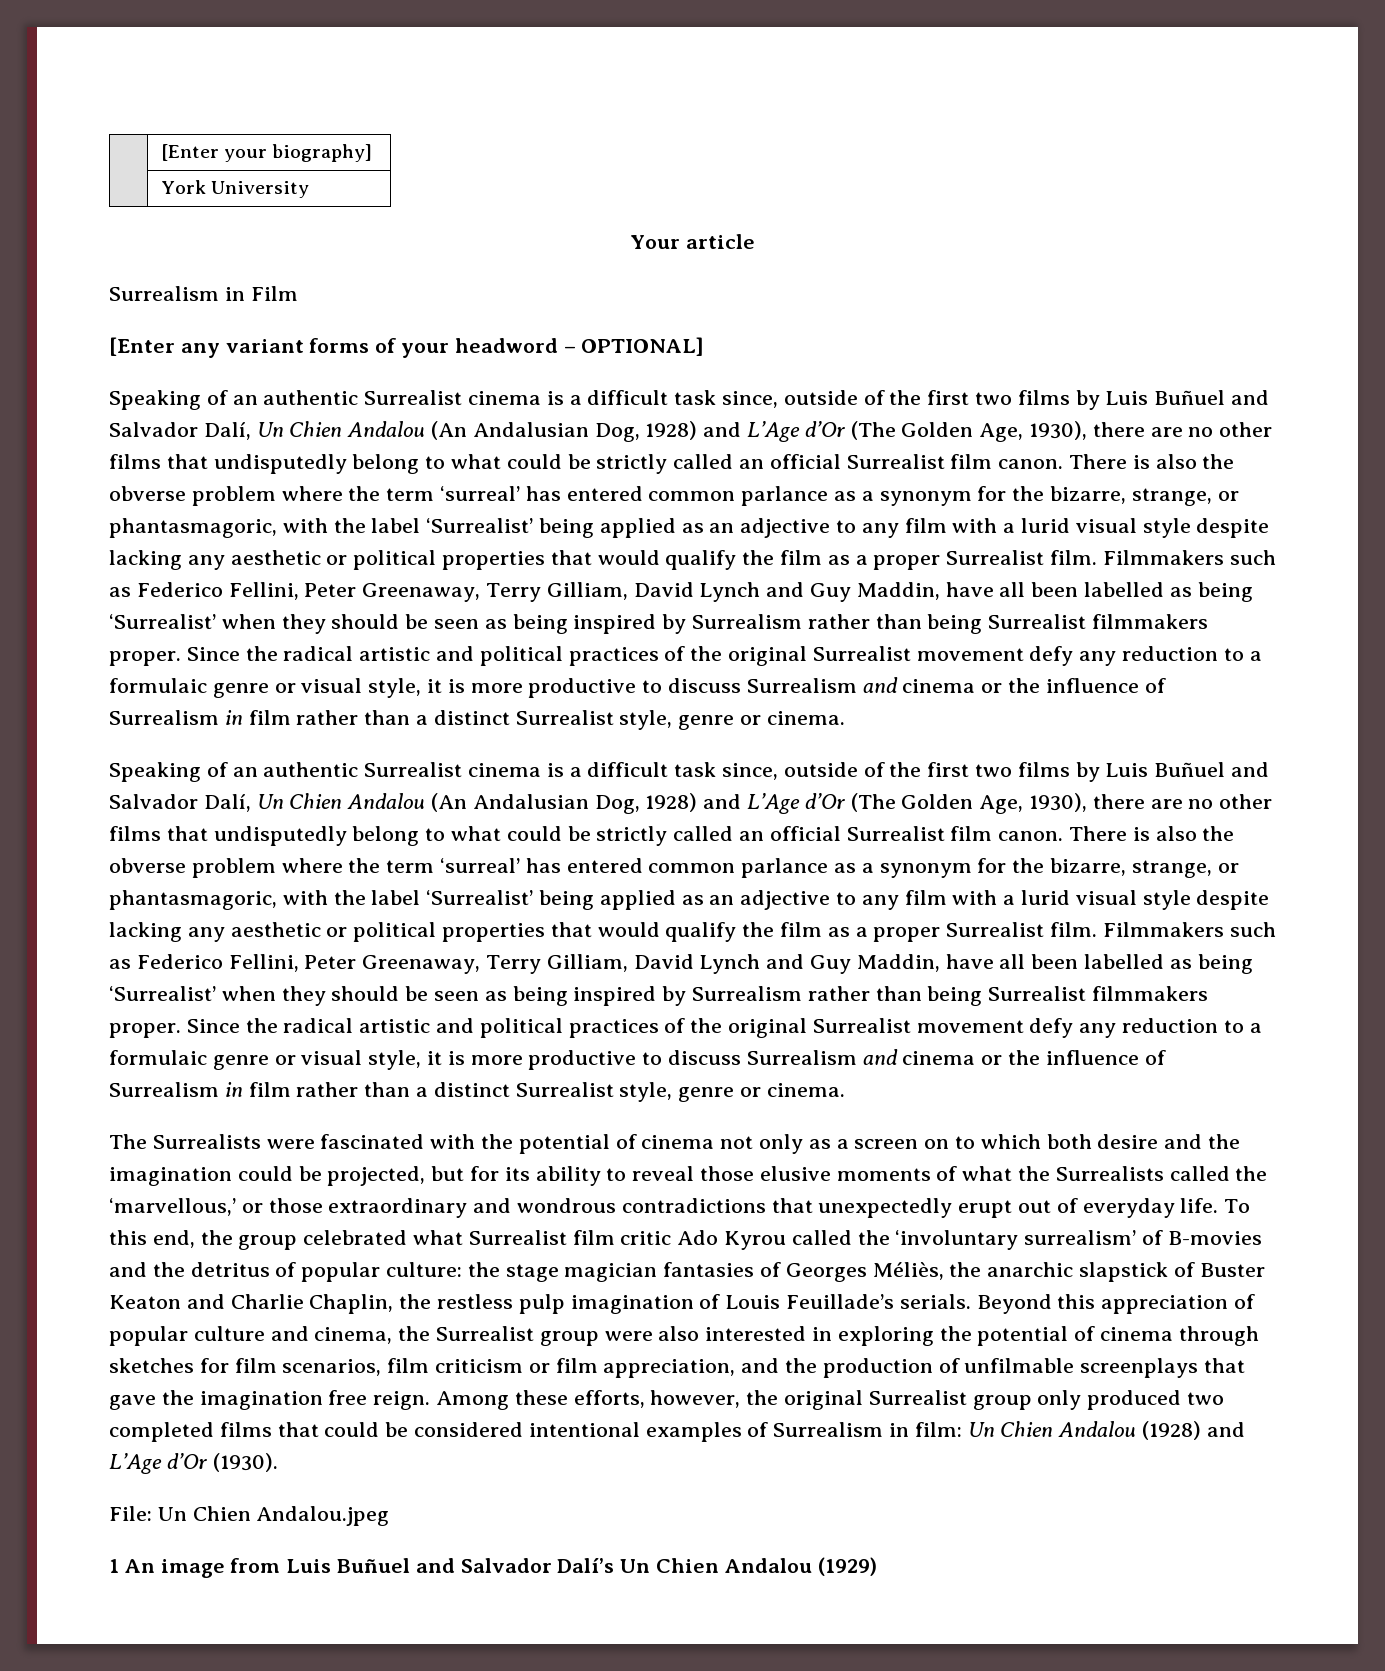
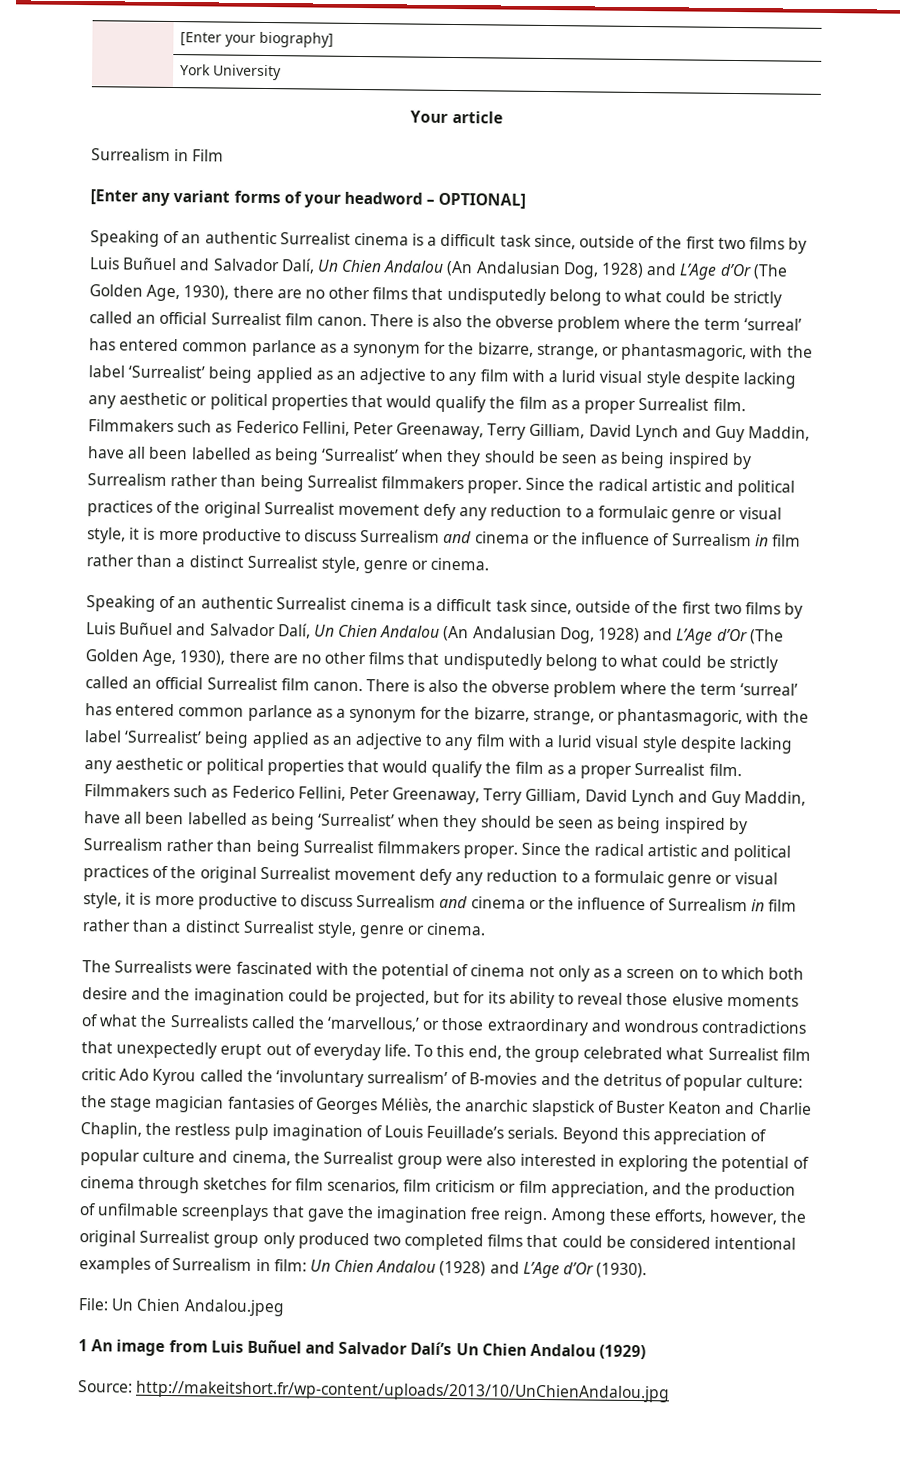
(877, 1566) none -> [78,1380,671,1403] // Source: http://makeitshort.fr/wp-content/uploads/2013/10/UnChienAndalou.jpg

